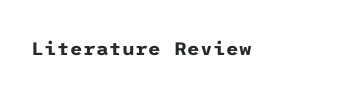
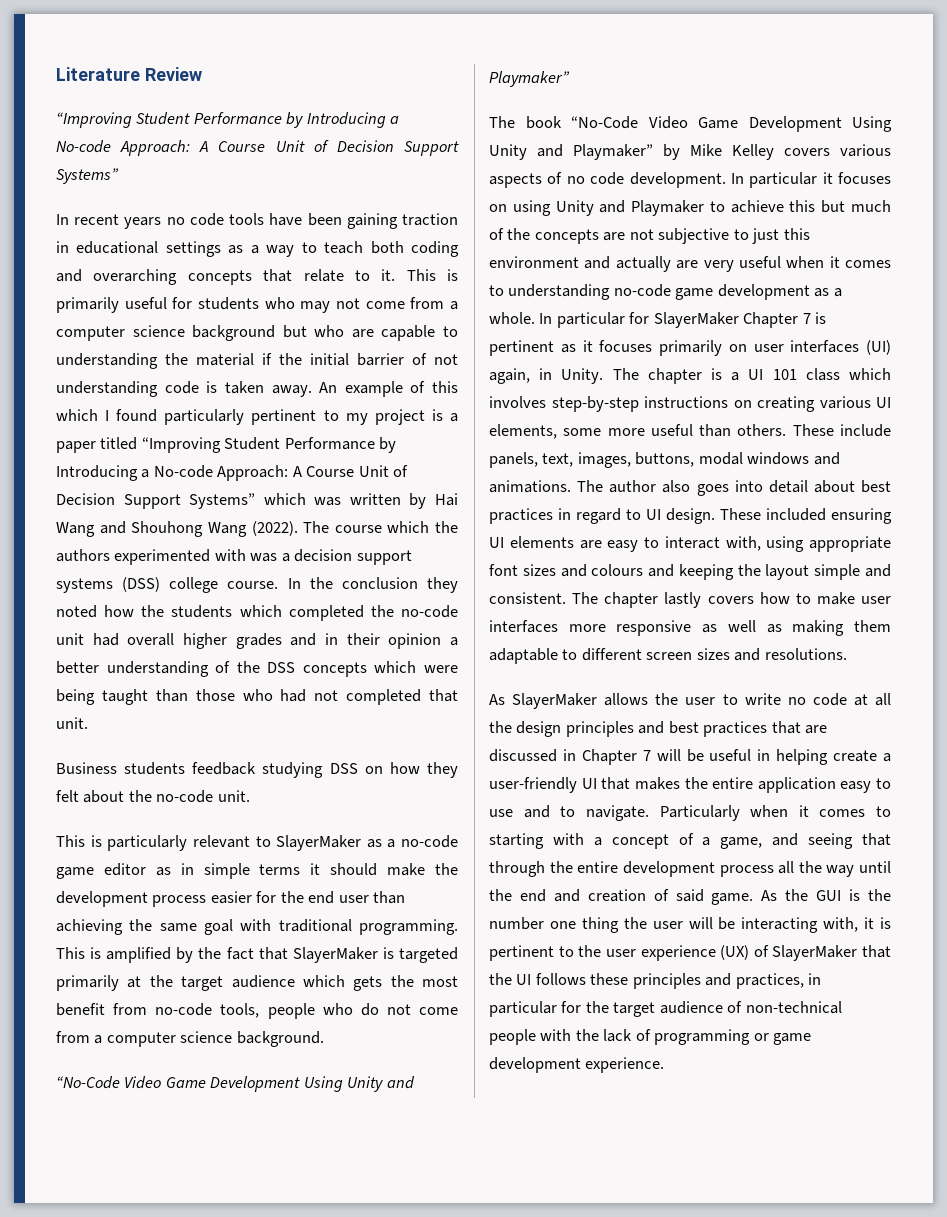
(252, 48) none -> [56,112,400,128] [56,140,460,156] [56,168,118,184] [56,213,459,229] [56,241,460,257] [56,269,458,285] [56,297,459,313] [56,325,458,341] [56,353,458,369] [56,381,458,397] [56,409,458,425] [56,437,397,453] [56,465,409,481] [56,493,458,509] [56,521,458,537] [56,549,412,565] [56,577,458,593] [56,605,458,621] [56,633,459,649] [56,661,458,677] [56,689,458,705] [56,717,88,729] [56,762,459,778] [56,790,250,803] [56,835,458,851] [56,863,459,879] [56,891,406,907] [56,919,458,935] [56,947,458,963] [56,975,458,991] [56,1003,458,1019] [56,1031,324,1047] [56,1076,415,1092] [489,71,569,87] [489,116,892,132] [489,144,891,160] [489,172,891,188] [489,200,891,216] [489,228,810,244] [489,256,891,272] [489,284,842,300] [489,312,827,328] [489,340,891,356] [489,368,891,384] [489,396,891,412] [489,424,891,439] [489,452,840,468] [489,480,891,496] [489,508,892,524] [489,536,891,552] [489,564,891,580] [489,592,891,608] [489,620,891,636] [489,648,847,664] [489,693,892,709] [489,721,828,737] [489,749,891,765] [489,777,891,793] [489,805,891,821] [489,833,891,849] [489,861,891,877] [489,889,892,905] [489,917,891,933] [489,945,891,961] [489,973,822,989] [489,1001,842,1017] [489,1029,812,1045] [489,1057,665,1073] // “Improving Student Performance by Introducing a No-code Approach: A Course Unit of Decision Support Systems” // In recent years no code tools have been gaining traction in educational settings as a way to teach both coding and overarching concepts that relate to it. This is primarily useful for students who may not come from a computer science background but who are capable to understanding the material if the initial barrier of not understanding code is taken away. An example of this which I found particularly pertinent to my project is a paper titled “Improving Student Performance by Introducing a No-code Approach: A Course Unit of Decision Support Systems” which was written by Hai Wang and Shouhong Wang (2022). The course which the authors experimented with was a decision support systems (DSS) college course. In the conclusion they noted how the students which completed the no-code unit had overall higher grades and in their opinion a better understanding of the DSS concepts which were being taught than those who had not completed that unit. // Business students feedback studying DSS on how they felt about the no-code unit. // This is particularly relevant to SlayerMaker as a no-code game editor as in simple terms it should make the development process easier for the end user than achieving the same goal with traditional programming. This is amplified by the fact that SlayerMaker is targeted primarily at the target audience which gets the most benefit from no-code tools, people who do not come from a computer science background. // “No-Code Video Game Development Using Unity and Playmaker” // The book “No-Code Video Game Development Using Unity and Playmaker” by Mike Kelley covers various aspects of no code development. In particular it focuses on using Unity and Playmaker to achieve this but much of the concepts are not subjective to just this environment and actually are very useful when it comes to understanding no-code game development as a whole. In particular for SlayerMaker Chapter 7 is pertinent as it focuses primarily on user interfaces (UI) again, in Unity. The chapter is a UI 101 class which involves step-by-step instructions on creating various UI elements, some more useful than others. These include panels, text, images, buttons, modal windows and animations. The author also goes into detail about best practices in regard to UI design. These included ensuring UI elements are easy to interact with, using appropriate font sizes and colours and keeping the layout simple and consistent. The chapter lastly covers how to make user interfaces more responsive as well as making them adaptable to different screen sizes and resolutions. // As SlayerMaker allows the user to write no code at all the design principles and best practices that are discussed in Chapter 7 will be useful in helping create a user-friendly UI that makes the entire application easy to use and to navigate. Particularly when it comes to starting with a concept of a game, and seeing that through the entire development process all the way until the end and creation of said game. As the GUI is the number one thing the user will be interacting with, it is pertinent to the user experience (UX) of SlayerMaker that the UI follows these principles and practices, in particular for the target audience of non-technical people with the lack of programming or game development experience.

